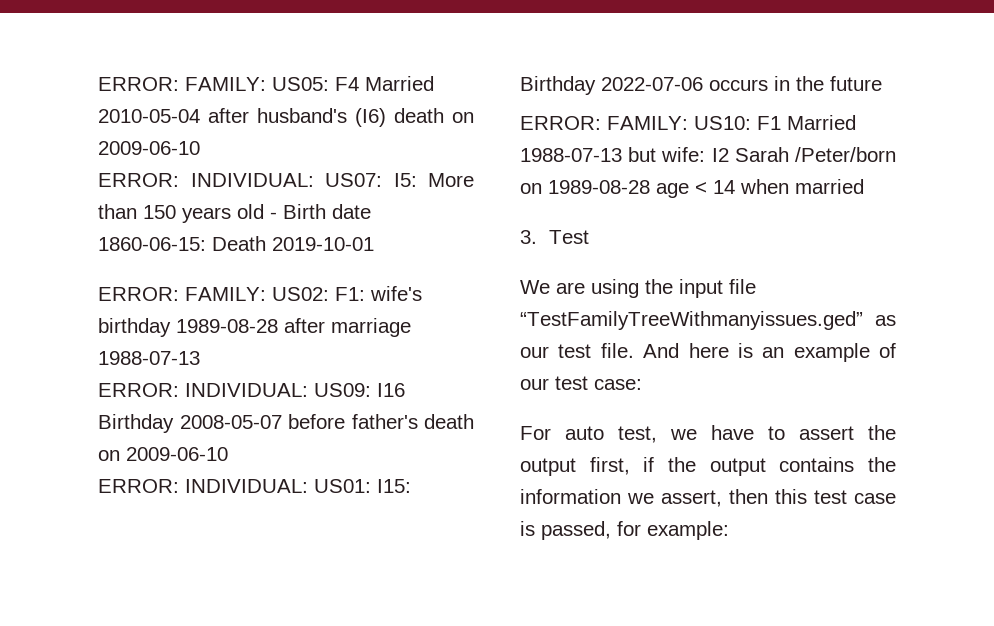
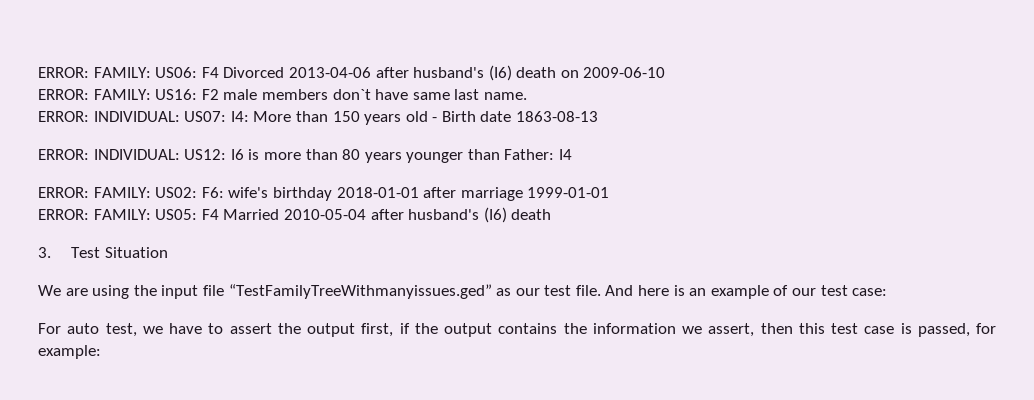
[98,77,266,91] ERROR: FAMILY: -> [38,65,666,81] [38,89,527,100] [38,111,599,125] [38,149,573,163] [38,187,610,201] [38,209,151,220] ERROR: FAMILY: US06: F4 Divorced 2013-04-06 after husband's (I6) death on 2009-06-10 // ERROR: FAMILY: US16: F2 male members don`t have same last name. // ERROR: INDIVIDUAL: US07: I4: More than 150 years old - Birth date 1863-08-13 // ERROR: INDIVIDUAL: US12: I6 is more than 80 years younger than Father: I4 // ERROR: FAMILY: US02: F6: wife's birthday 2018-01-01 after marriage 1999-01-01 // ERROR: FAMILY:
[452,112,474,123] [98,141,200,155] [98,173,474,187] [98,204,371,223] [98,236,374,251] [98,286,422,301] [98,318,411,337] [98,351,200,365] [98,383,405,397] [98,414,474,433] [98,447,228,461] [98,479,411,493] [520,76,882,95] [520,115,856,130] [520,147,896,162] [520,179,864,198] on 2009-06-10 // ERROR: INDIVIDUAL: US07: I5: More than 150 years old - Birth date 1860-06-15: Death 2019-10-01 // ERROR: FAMILY: US02: F1: wife's birthday 1989-08-28 after marriage 1988-07-13 // ERROR: INDIVIDUAL: US09: I16 Birthday 2008-05-07 before father's death on 2009-06-10 // ERROR: INDIVIDUAL: US01: I15: Birthday 2022-07-06 occurs in the future // ERROR: FAMILY: US10: F1 Married 1988-07-13 but wife: I2 Sarah /Peter/born on 1989-08-28 age < 14 when married -> (552, 214) none
(589, 237) none -> [104,247,168,258] Situation

